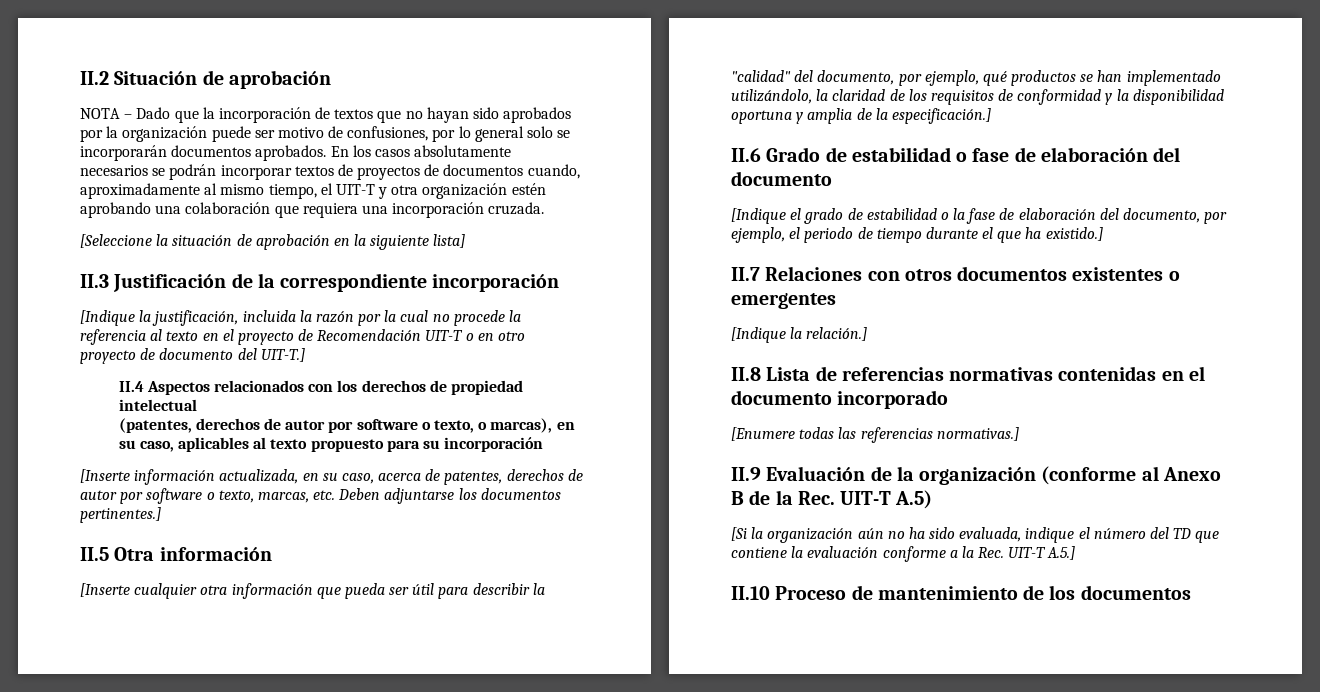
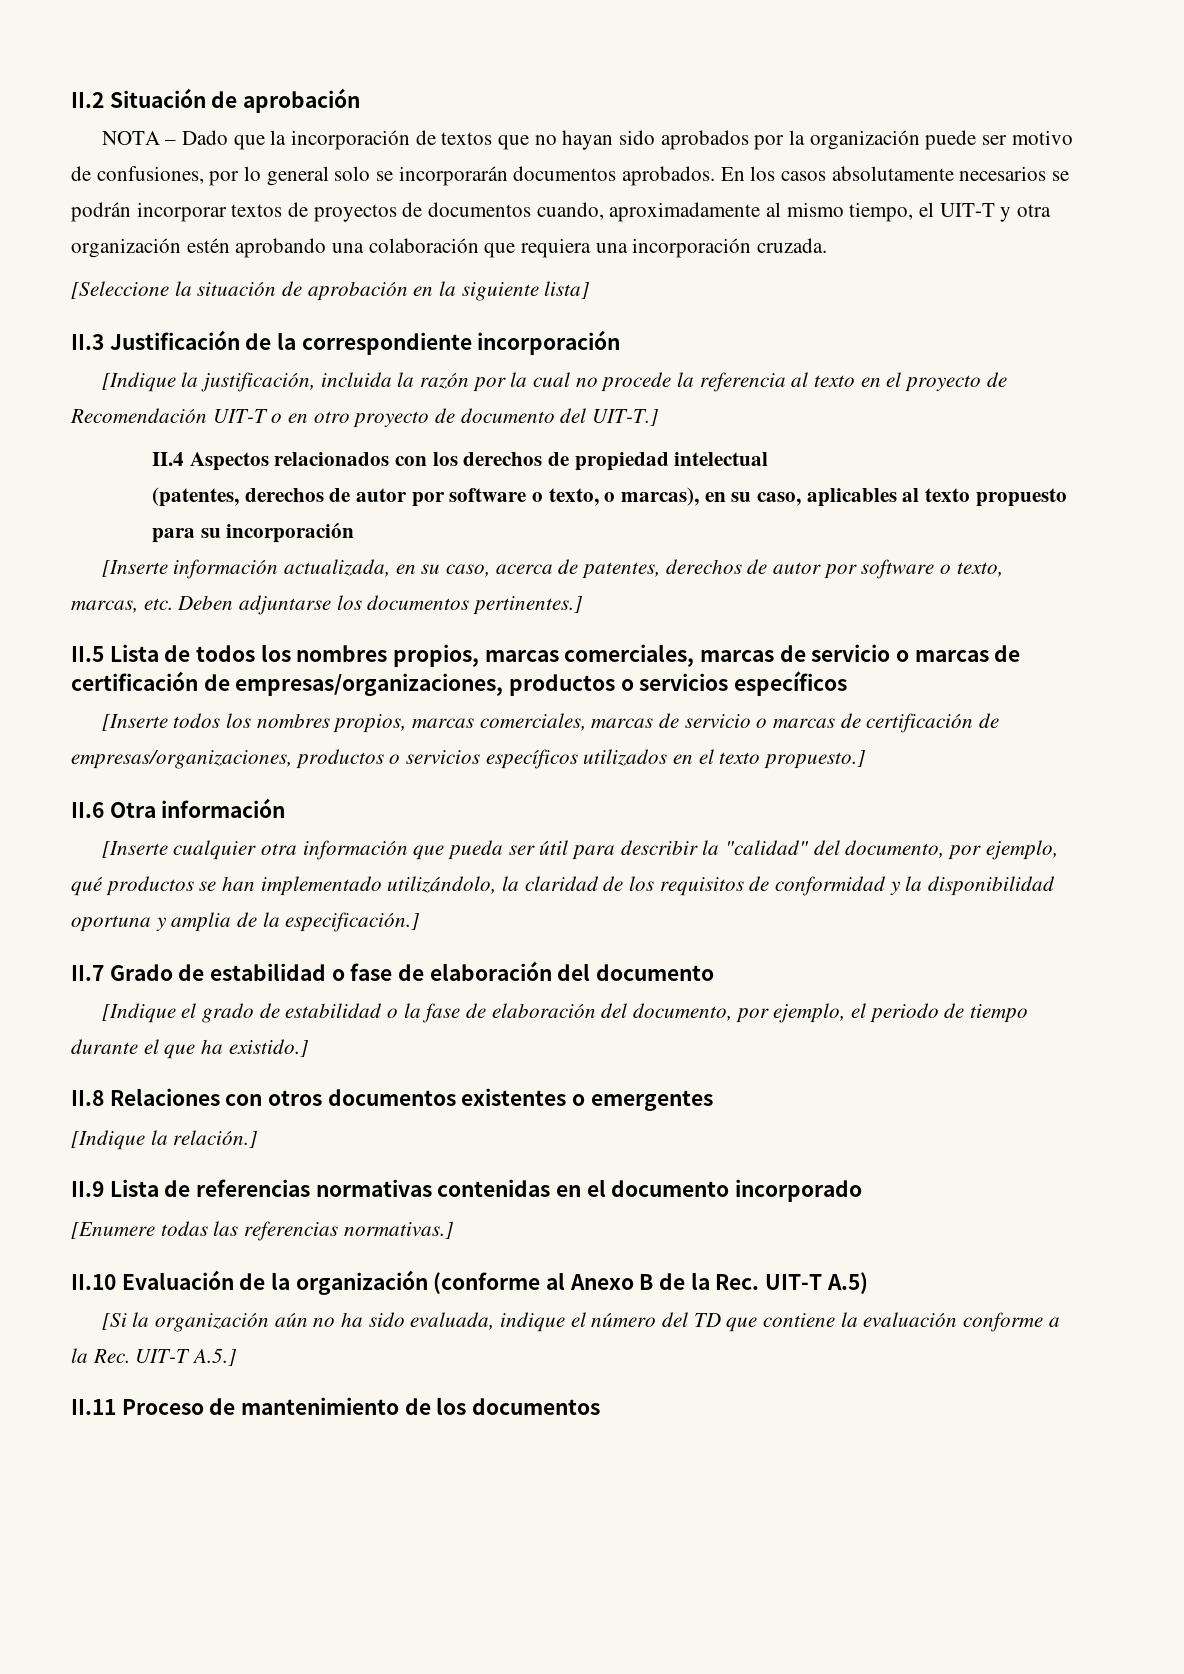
(109, 554) none -> [109,644,1021,667] [71,671,848,696] [101,713,1000,733] [71,749,867,769] [71,802,104,818] Lista de todos los nombres propios, marcas comerciales, marcas de servicio o marcas de certificación de empresas/organizaciones, productos o servicios específicos // [Inserte todos los nombres propios, marcas comerciales, marcas de servicio o marcas de certificación de empresas/organizaciones, productos o servicios específicos utilizados en el texto propuesto.] // II.6
[731,148,761,162] II.6 -> [71,965,104,981] II.7
[731,267,760,281] II.7 -> [71,1090,104,1106] II.8
[731,367,761,381] II.8 -> [71,1181,104,1197] II.9
[731,467,761,481] II.9 -> [71,1274,116,1290] II.10
[731,586,770,600] II.10 -> [71,1399,116,1415] II.11

